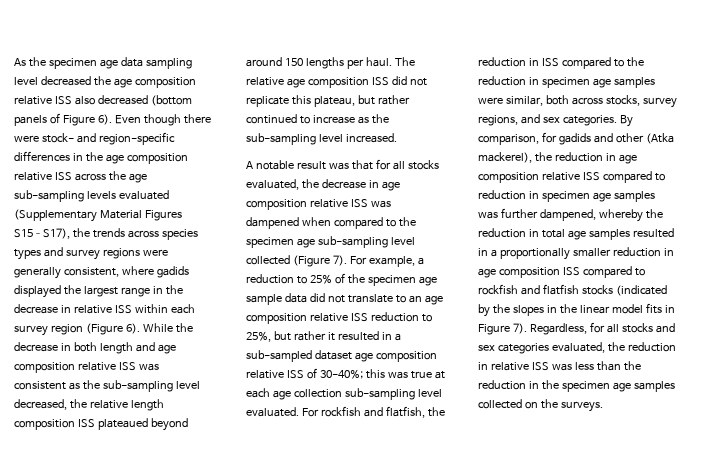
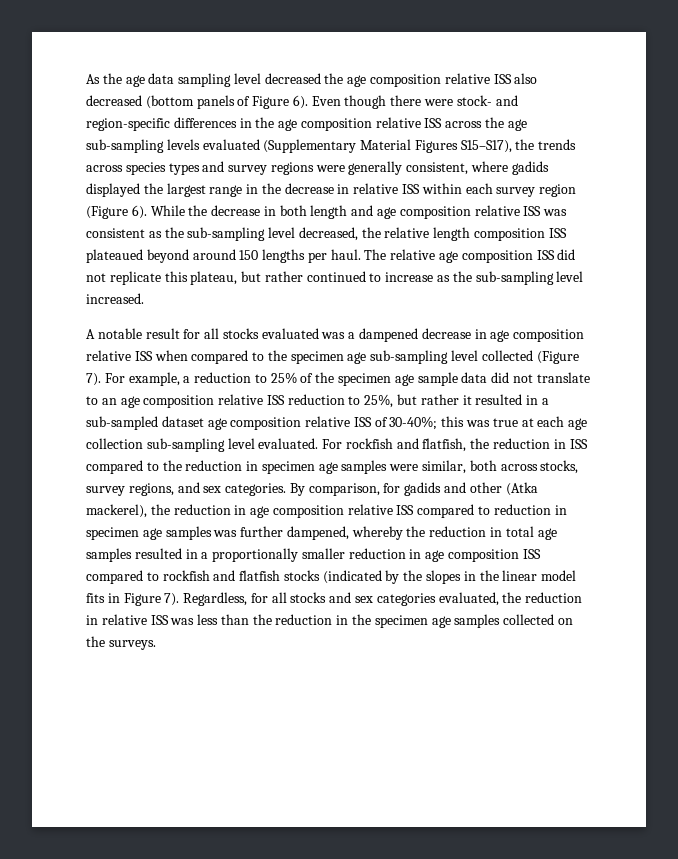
[48,58,97,69] specimen -> (122, 78) none
[328,159,439,170] [246,179,319,190] was that for all stocks evaluated, the -> [183,328,419,342] for all stocks evaluated was a dampened
[370,200,391,208] [246,217,299,229] was dampened -> (153, 356) none

